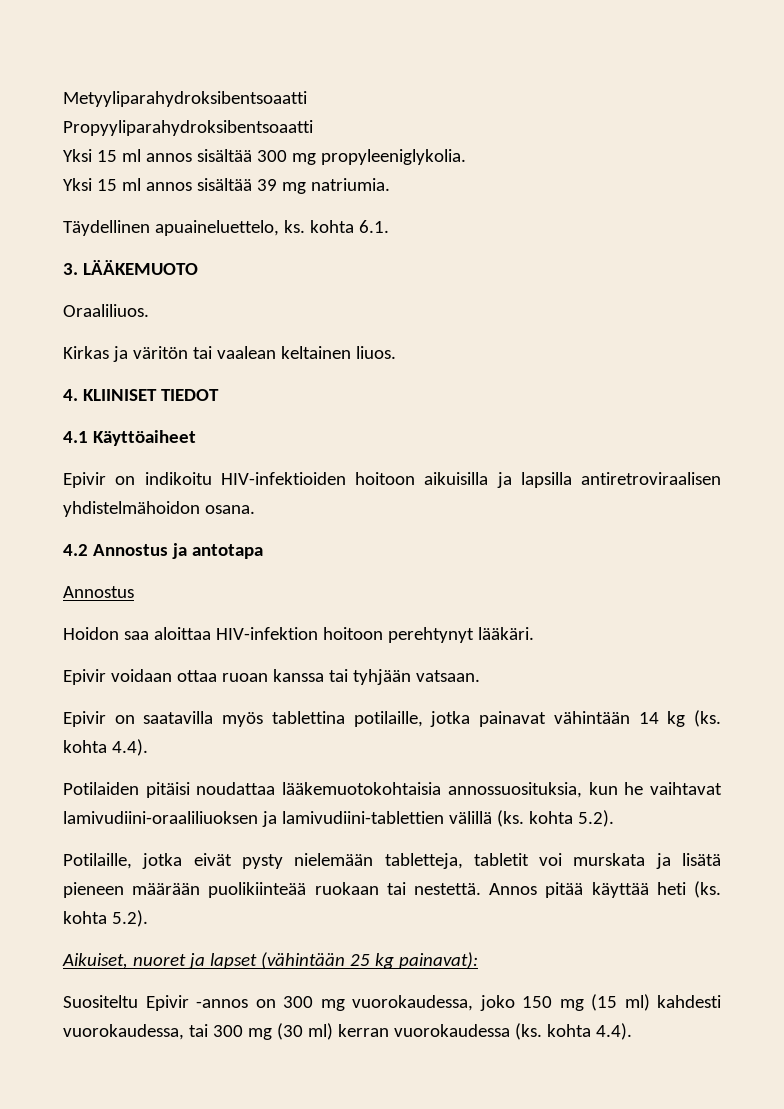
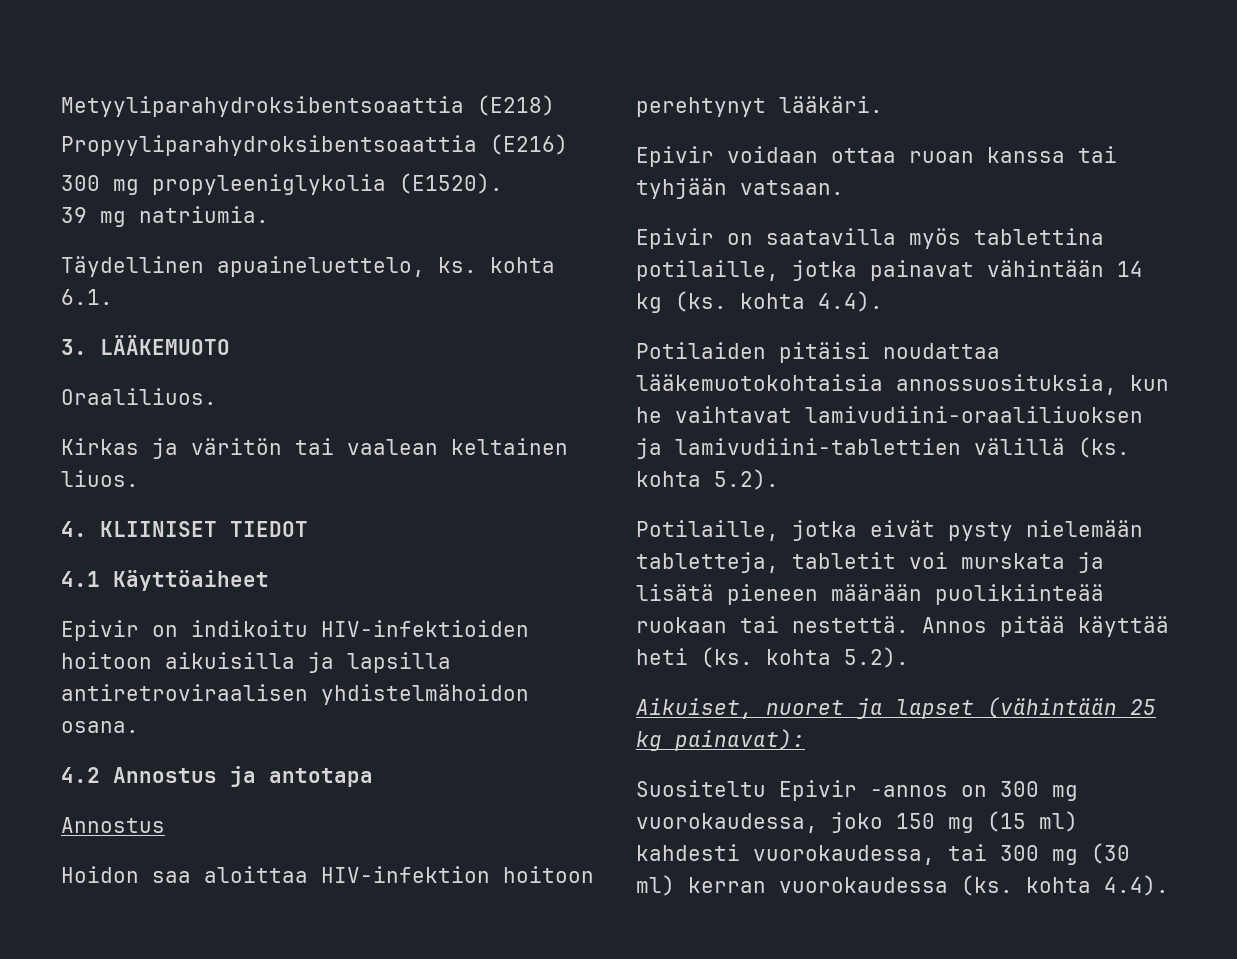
[63,91,307,107] [63,120,313,136] [63,149,466,165] [63,178,252,191] Metyyliparahydroksibentsoaatti // Propyyliparahydroksibentsoaatti // Yksi 15 ml annos sisältää 300 mg propyleeniglykolia. // Yksi 15 ml annos sisältää -> [61,95,555,117] [61,134,568,156] [61,173,503,195] Metyyliparahydroksibentsoaattia (E218) // Propyyliparahydroksibentsoaattia (E216) // 300 mg propyleeniglykolia (E1520). //

